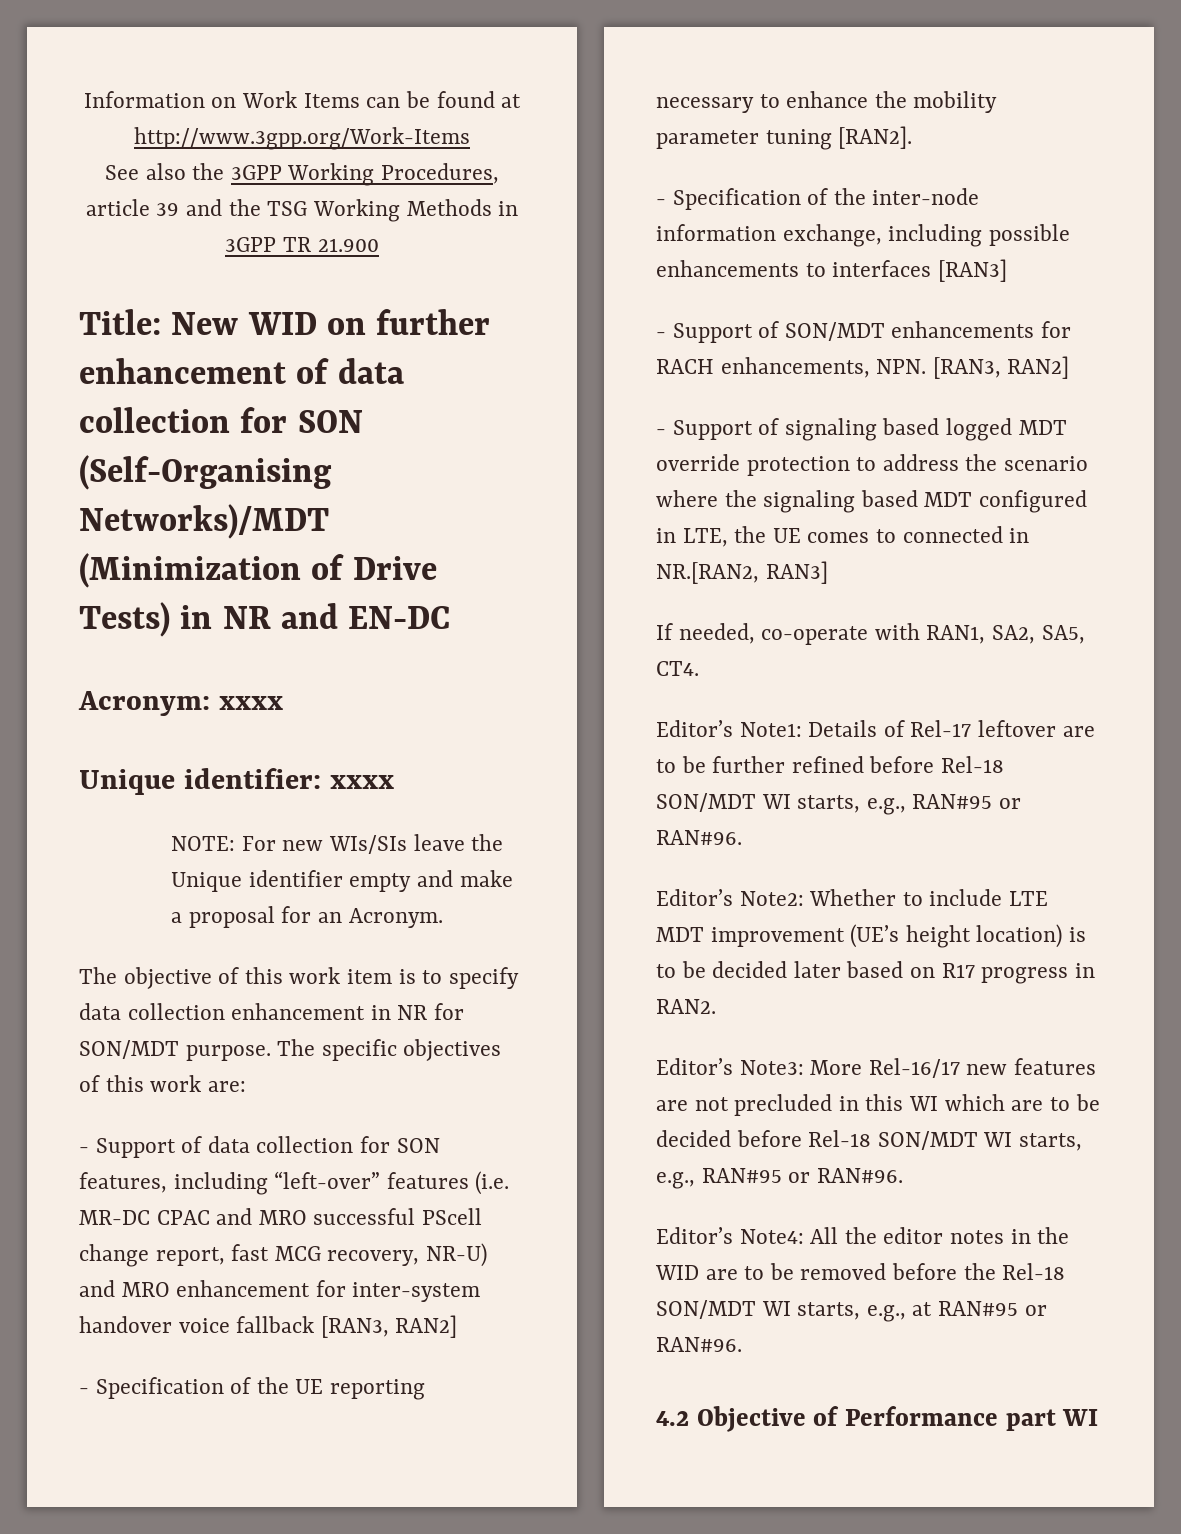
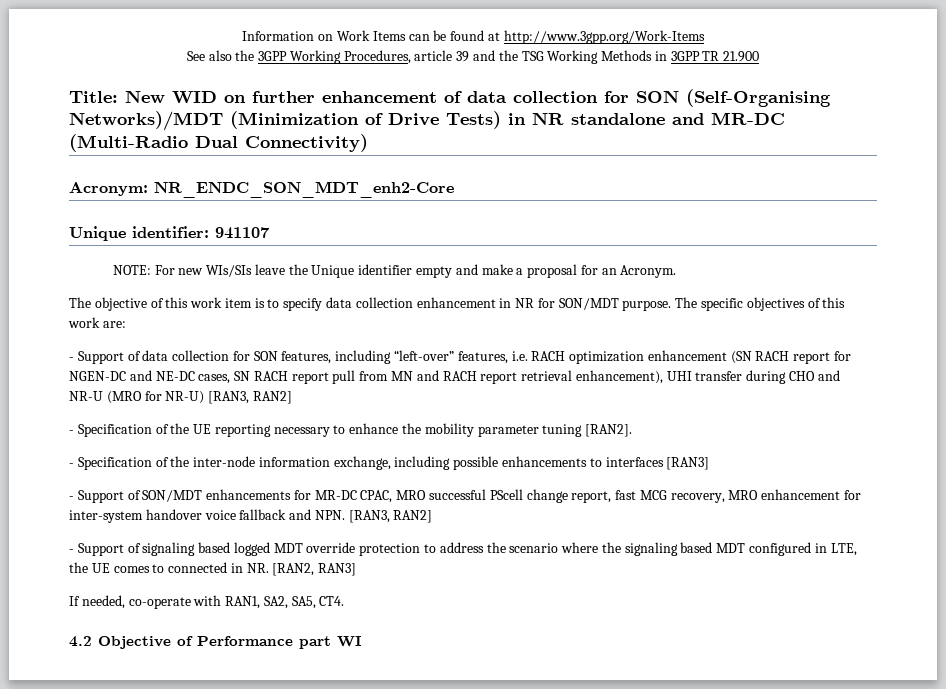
[280,603,451,629] and EN-DC -> [571,112,785,125] [69,134,368,152] standalone and MR-DC (Multi-Radio Dual Connectivity)
[218,696,283,710] xxxx -> [154,181,454,198] NR_ENDC_SON_MDT_enh2-Core
[329,775,394,789] xxxx -> [215,227,269,239] 941107
[386,1171,510,1195] [79,1208,483,1225] [79,1243,488,1267] [79,1280,481,1302] [79,1316,315,1333] features (i.e. MR-DC CPAC and MRO successful PScell change report, fast MCG recovery, NR-U) and MRO enhancement for inter-system handover voice fallback -> [457,350,852,364] [69,370,840,384] [69,391,205,404] features, i.e. RACH optimization enhancement (SN RACH report for NGEN-DC and NE-DC cases, SN RACH report pull from MN and RACH report retrieval enhancement), UHI transfer during CHO and NR-U (MRO for NR-U)
[656,357,870,378] RACH enhancements, -> [314,489,862,503] [69,509,312,523] MR-DC CPAC, MRO successful PScell change report, fast MCG recovery, MRO enhancement for inter-system handover voice fallback and
[656,562,759,584] NR.[RAN2, -> [246,563,315,576] NR. [RAN2,
[656,720,1095,737] [656,756,1005,773] [656,793,1022,815] [656,830,742,845] [656,889,1049,906] [656,924,1087,948] [656,961,1095,984] [656,999,716,1014] [656,1058,1097,1078] [656,1094,1100,1116] [656,1130,1083,1151] [656,1168,903,1189] [656,1227,1070,1244] [655,1263,1066,1280] [656,1300,1047,1322] [656,1337,742,1352] // Editor’s Note1: Details of Rel-17 leftover are to be further refined before Rel-18 SON/MDT WI starts, e.g., RAN#95 or RAN#96. // Editor’s Note2: Whether to include LTE MDT improvement (UE’s height location) is to be decided later based on R17 progress in RAN2. // Editor’s Note3: More Rel-16/17 new features are not precluded in this WI which are to be decided before Rel-18 SON/MDT WI starts, e.g., RAN#95 or RAN#96. // Editor’s Note4: All the editor notes in the WID are to be removed before the Rel-18 SON/MDT WI starts, e.g., at RAN#95 or RAN#96. -> (345, 601) none

